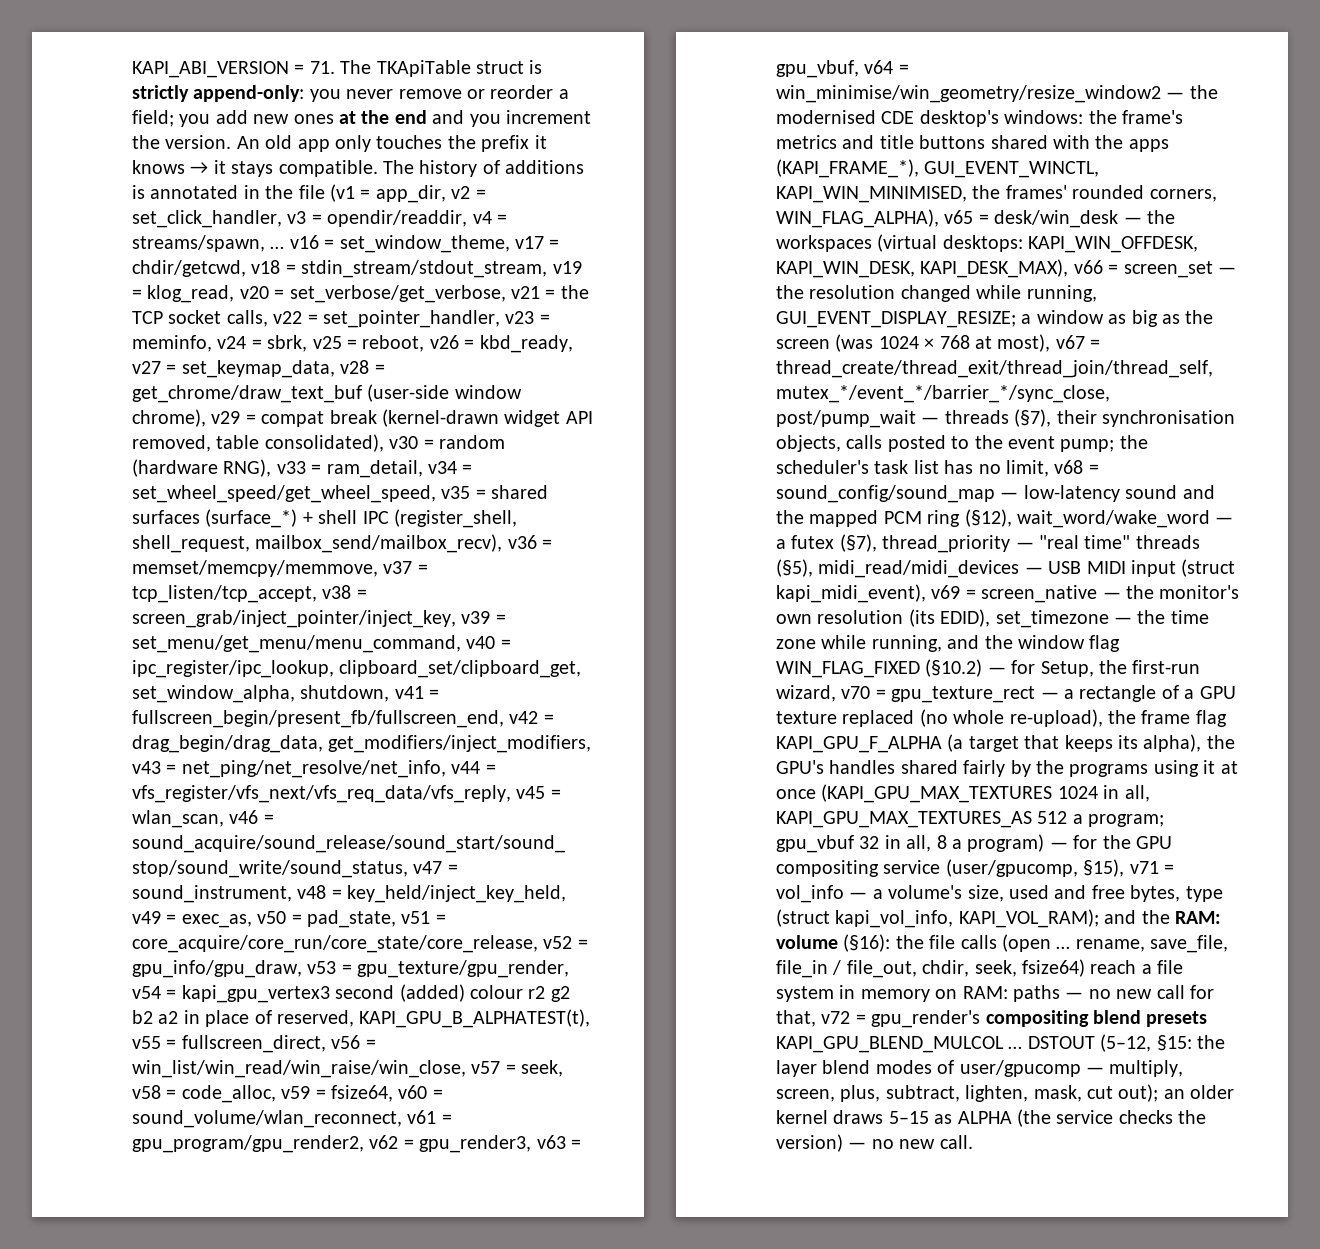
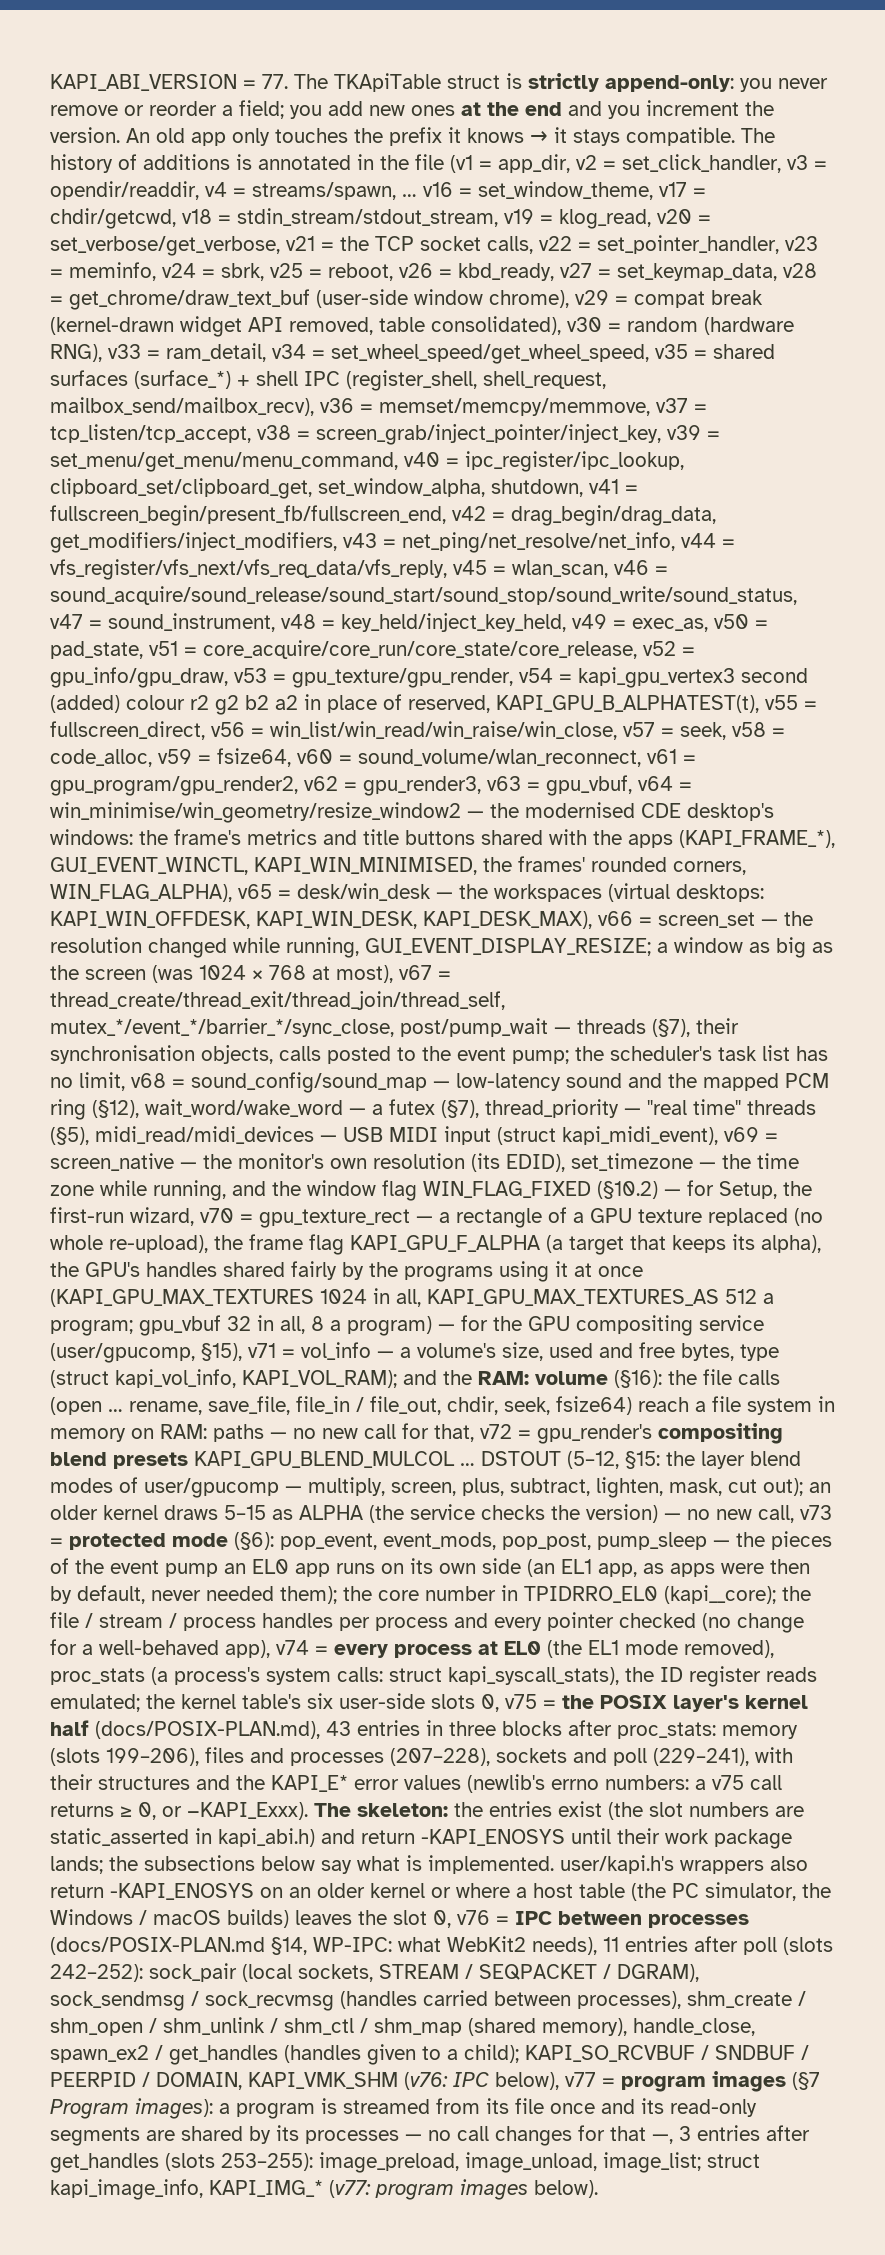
[309,61,335,74] 71. -> [262,74,288,89] 77.
[939,1135,973,1149] call. -> [758,1505,832,1523] [50,1531,832,1550] [50,1558,810,1577] [50,1585,811,1604] [50,1612,804,1633] [50,1639,774,1658] [50,1666,817,1687] [50,1693,808,1712] [50,1720,798,1739] [50,1747,793,1766] [50,1774,782,1793] [50,1801,804,1820] [50,1828,792,1849] [50,1855,808,1874] [50,1882,831,1901] [50,1909,749,1928] [50,1936,833,1955] [50,1963,699,1982] [50,1990,806,2011] [50,2017,755,2036] [50,2044,809,2065] [50,2071,820,2092] [50,2098,757,2119] [50,2125,810,2146] [50,2152,760,2173] [50,2179,598,2200] call, v73 = protected mode (§6): pop_event, event_mods, pop_post, pump_sleep — the pieces of the event pump an EL0 app runs on its own side (an EL1 app, as apps were then by default, never needed them); the core number in TPIDRRO_EL0 (kapi__core); the file / stream / process handles per process and every pointer checked (no change for a well-behaved app), v74 = every process at EL0 (the EL1 mode removed), proc_stats (a process's system calls: struct kapi_syscall_stats), the ID register reads emulated; the kernel table's six user-side slots 0, v75 = the POSIX layer's kernel half (docs/POSIX-PLAN.md), 43 entries in three blocks after proc_stats: memory (slots 199–206), files and processes (207–228), sockets and poll (229–241), with their structures and the KAPI_E* error values (newlib's errno numbers: a v75 call returns ≥ 0, or −KAPI_Exxx). The skeleton: the entries exist (the slot numbers are static_asserted in kapi_abi.h) and return -KAPI_ENOSYS until their work package lands; the subsections below say what is implemented. user/kapi.h's wrappers also return -KAPI_ENOSYS on an older kernel or where a host table (the PC simulator, the Windows / macOS builds) leaves the slot 0, v76 = IPC between processes (docs/POSIX-PLAN.md §14, WP-IPC: what WebKit2 needs), 11 entries after poll (slots 242–252): sock_pair (local sockets, STREAM / SEQPACKET / DGRAM), sock_sendmsg / sock_recvmsg (handles carried between processes), shm_create / shm_open / shm_unlink / shm_ctl / shm_map (shared memory), handle_close, spawn_ex2 / get_handles (handles given to a child); KAPI_SO_RCVBUF / SNDBUF / PEERPID / DOMAIN, KAPI_VMK_SHM (v76: IPC below), v77 = program images (§7 Program images): a program is streamed from its file once and its read-only segments are shared by its processes — no call changes for that —, 3 entries after get_handles (slots 253–255): image_preload, image_unload, image_list; struct kapi_image_info, KAPI_IMG_* (v77: program images below).

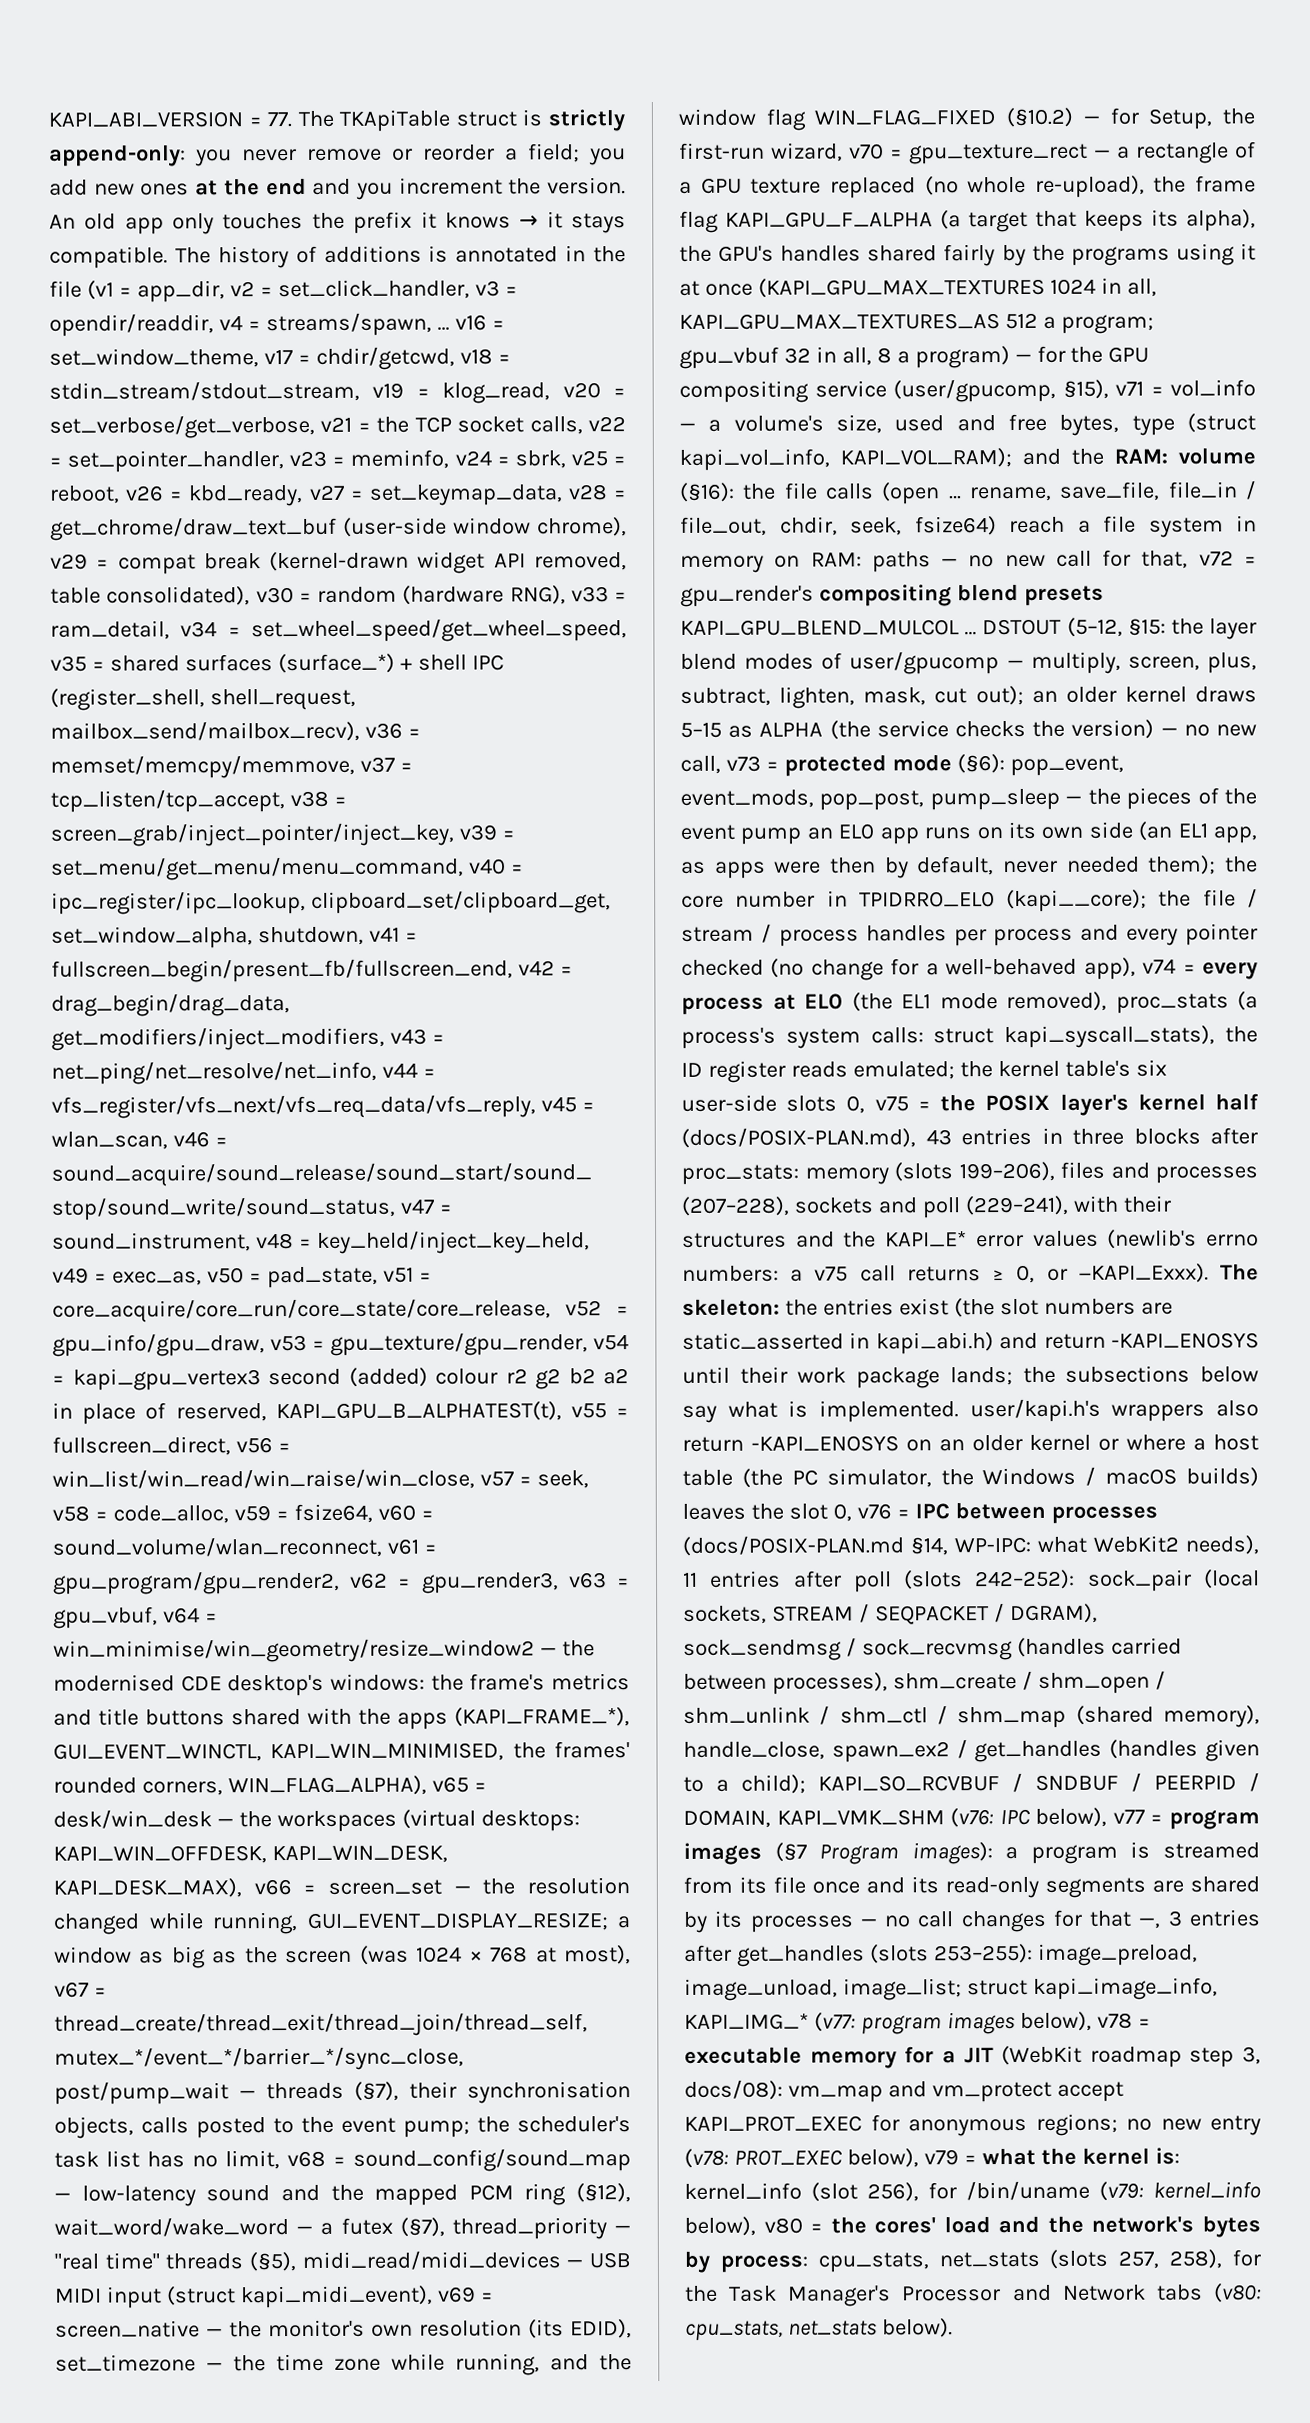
(528, 2189) none -> [1019,2011,1151,2031] [684,2045,1261,2069] [684,2079,1124,2103] [684,2113,1261,2137] [684,2147,1180,2168] [684,2180,1261,2202] [684,2215,1261,2238] [684,2249,1261,2273] [685,2283,1262,2307] [685,2320,877,2341] below), v78 = executable memory for a JIT (WebKit roadmap step 3, docs/08): vm_map and vm_protect accept KAPI_PROT_EXEC for anonymous regions; no new entry (v78: PROT_EXEC below), v79 = what the kernel is: kernel_info (slot 256), for /bin/uname (v79: kernel_info below), v80 = the cores' load and the network's bytes by process: cpu_stats, net_stats (slots 257, 258), for the Task Manager's Processor and Network tabs (v80: cpu_stats, net_stats

